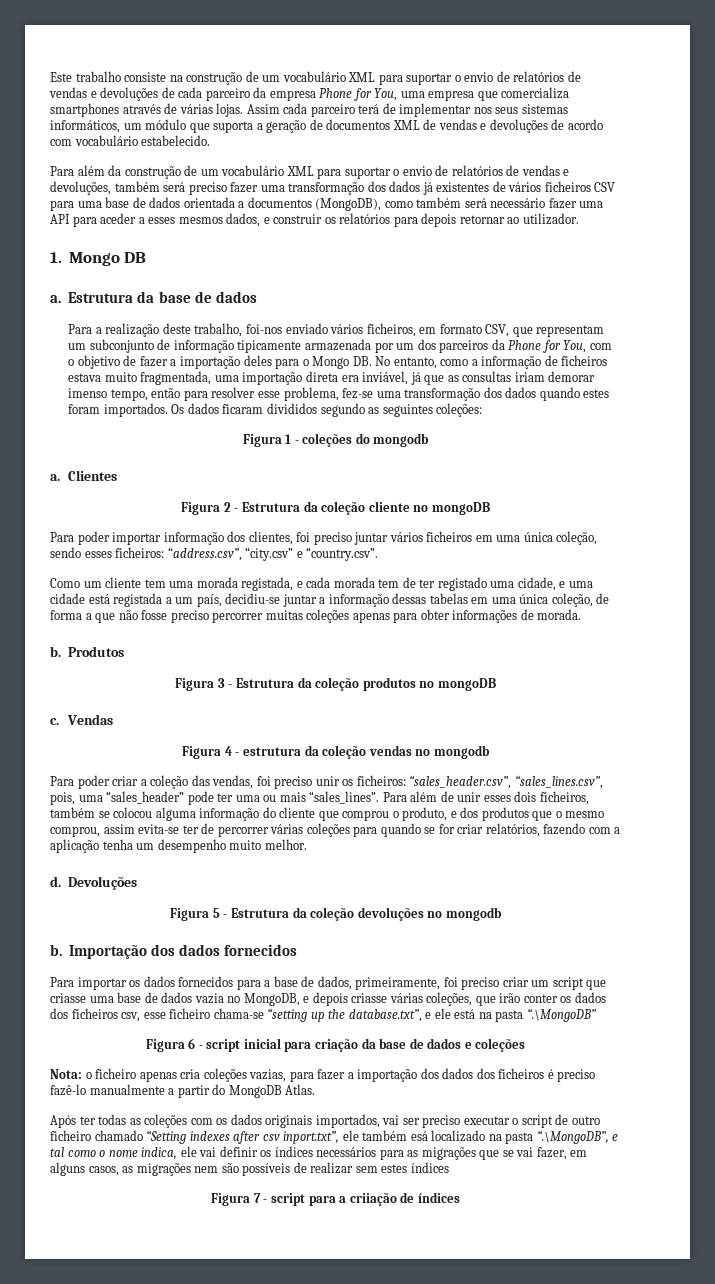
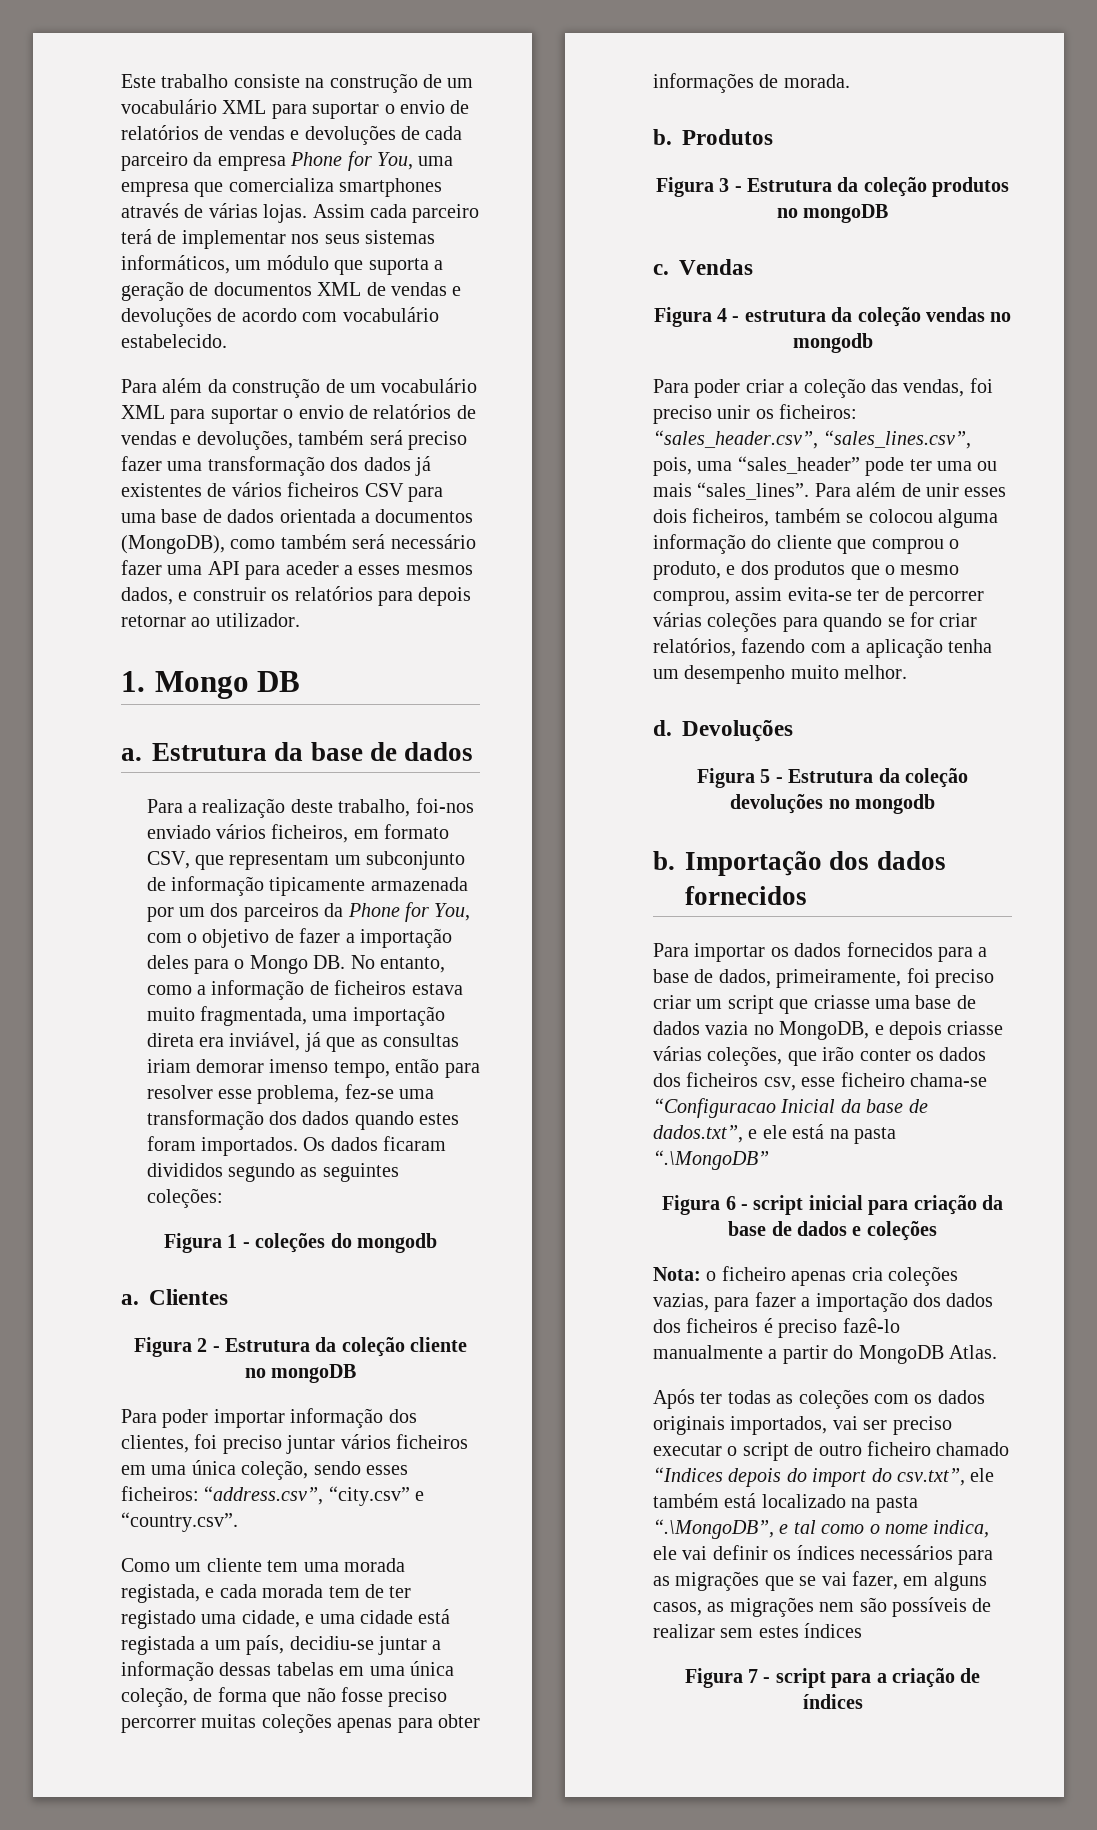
[85,613,92,620] a -> (267, 1694) none
[267,1008,422,1022] “setting up the database.txt”, -> [653,1098,928,1118] [653,1125,743,1143] “Configuracao Inicial da base de dados.txt”,
[146,1130,340,1144] “Setting indexes after csv inport.txt”, -> [653,1467,965,1487] “Indices depois do import do csv.txt”,
[410,1131,428,1141] esá -> [724,1493,757,1508] está
[349,1193,397,1206] criiação -> [892,1668,955,1688] criação

